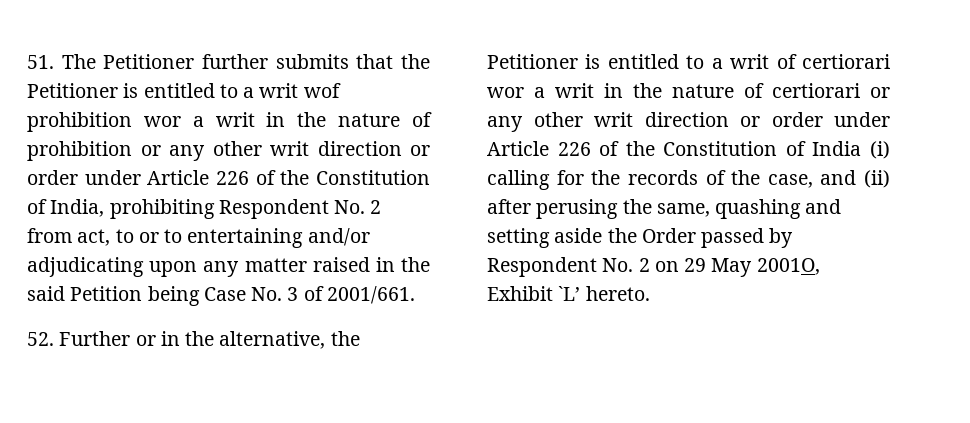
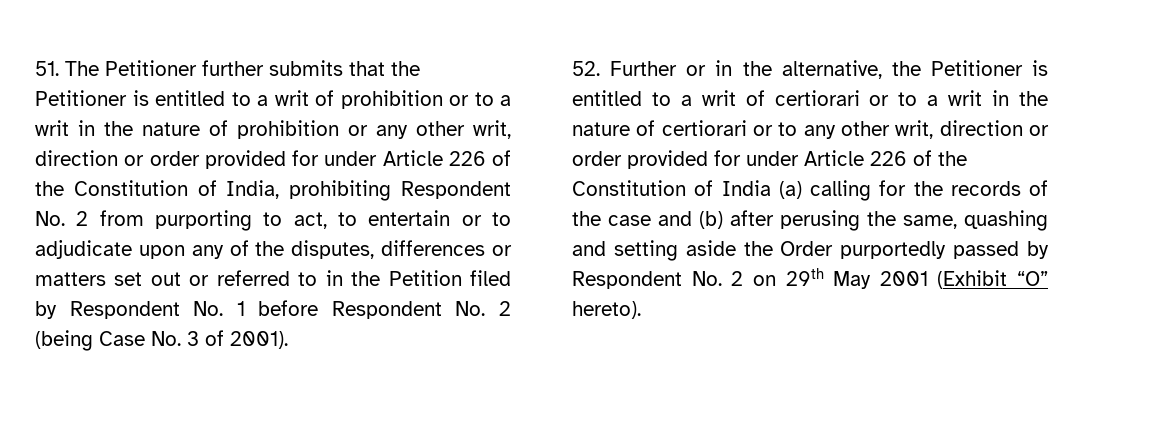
[303,83,341,98] [27,112,181,132] wof prohibition wor -> [315,90,494,109] of prohibition or to
[270,141,430,156] [27,170,78,185] writ direction or order -> [473,120,511,139] [35,150,319,169] writ, direction or order provided for
(72, 235) none -> [155,210,283,231] purporting to
[138,228,370,248] [27,257,431,277] [27,286,200,306] or to entertaining and/or adjudicating upon any matter raised in the said Petition being -> [368,210,511,226] [35,240,512,259] [35,270,512,286] [35,300,511,319] [35,330,93,351] entertain or to adjudicate upon any of the disputes, differences or matters set out or referred to in the Petition filed by Respondent No. 1 before Respondent No. 2 (being
[326,286,415,304] 2001/661. -> [230,331,288,349] 2001).
[487,87,524,98] wor -> [869,92,918,106] or to
[487,112,823,132] any other writ direction or order -> [778,120,1049,139] [572,150,741,169] to any other writ, direction or order provided for
[870,141,890,159] (i) -> [778,181,802,199] (a)
[767,170,890,188] case, and (ii) -> [608,211,723,229] case and (b)
(696, 235) none -> [840,241,947,259] purportedly
[684,258,820,277] [487,286,650,301] 29 May 2001O, Exhibit `L’ hereto. -> [785,268,1048,289] [572,301,641,319] 29th May 2001 (Exhibit “O” hereto).

